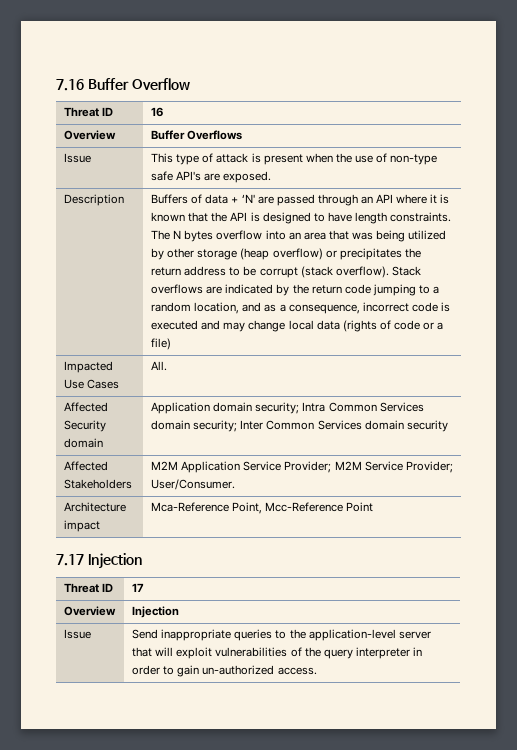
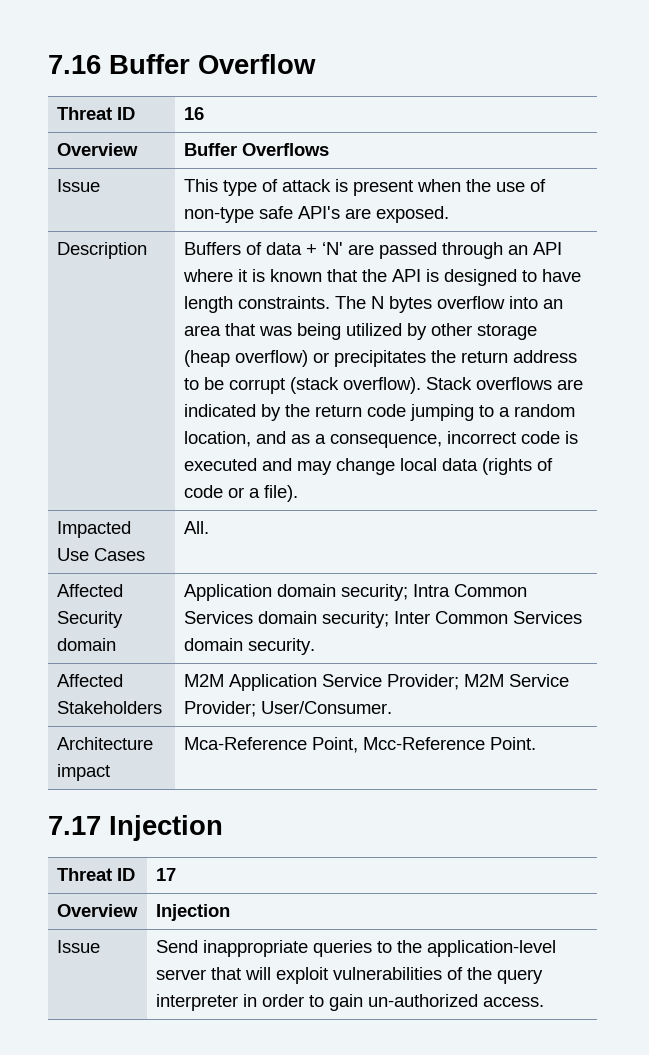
[151,338,172,350] file) -> [264,485,299,502] file).
[406,420,448,432] security -> [248,638,316,655] security.
[346,502,374,512] Point -> [490,737,537,750] Point.

